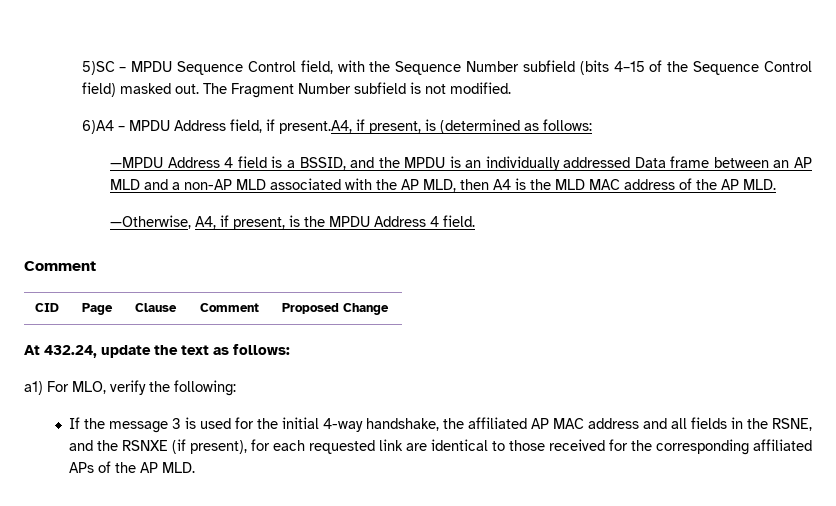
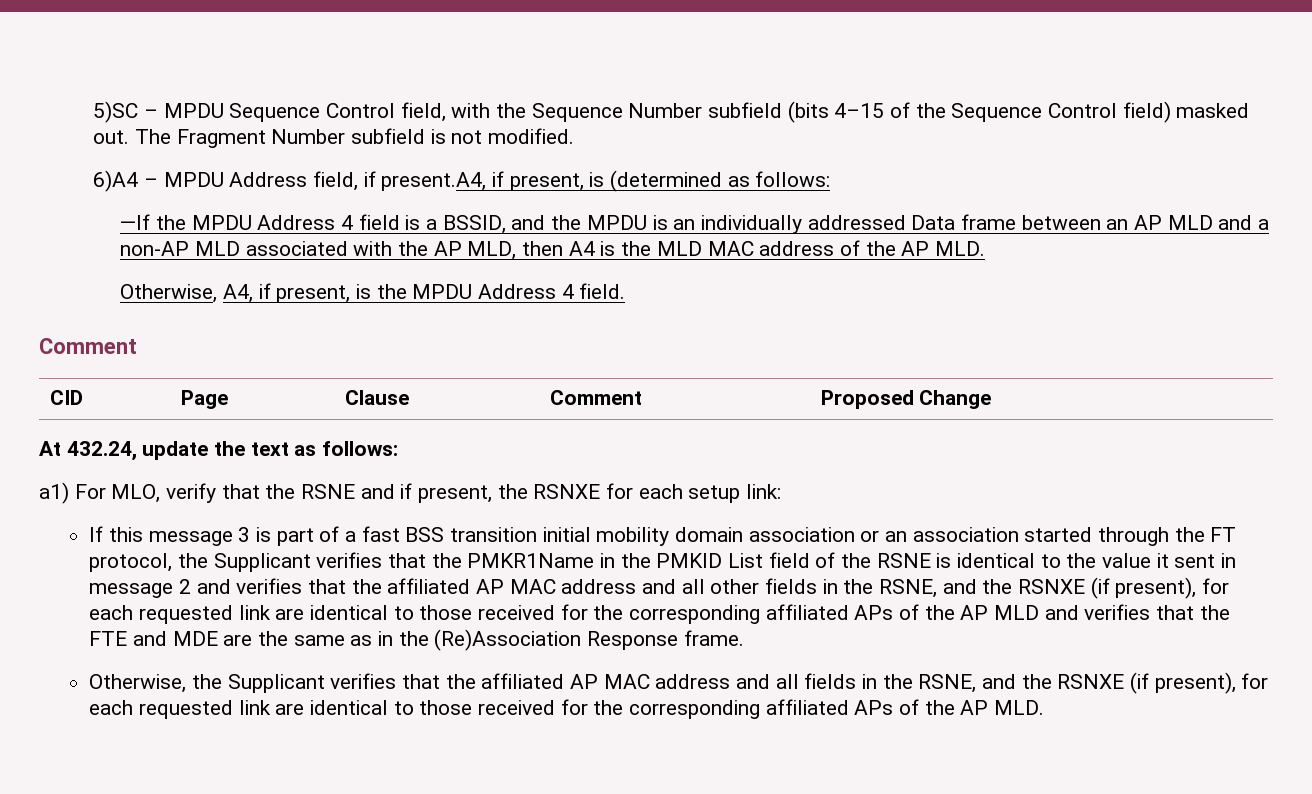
[110,157,164,168] —MPDU -> [120,214,252,230] —If the MPDU
[110,215,192,229] —Otherwise, -> [120,284,218,303] Otherwise,
[149,380,236,396] the following: -> [221,483,782,503] that the RSNE and if present, the RSNXE for each setup link:
[83,418,105,429] the -> [108,527,143,542] this
[199,417,439,432] used for the initial 4-way handshake, -> [276,526,1237,546] [89,552,1236,572] [89,577,1229,599] [89,604,1230,624] [89,629,744,651] [89,673,440,693] part of a fast BSS transition initial mobility domain association or an association started through the FT protocol, the Supplicant verifies that the PMKR1Name in the PMKID List field of the RSNE is identical to the value it sent in message 2 and verifies that the affiliated AP MAC address and all other fields in the RSNE, and the RSNXE (if present), for each requested link are identical to those received for the corresponding affiliated APs of the AP MLD and verifies that the FTE and MDE are the same as in the (Re)Association Response frame. // Otherwise, the Supplicant verifies that

